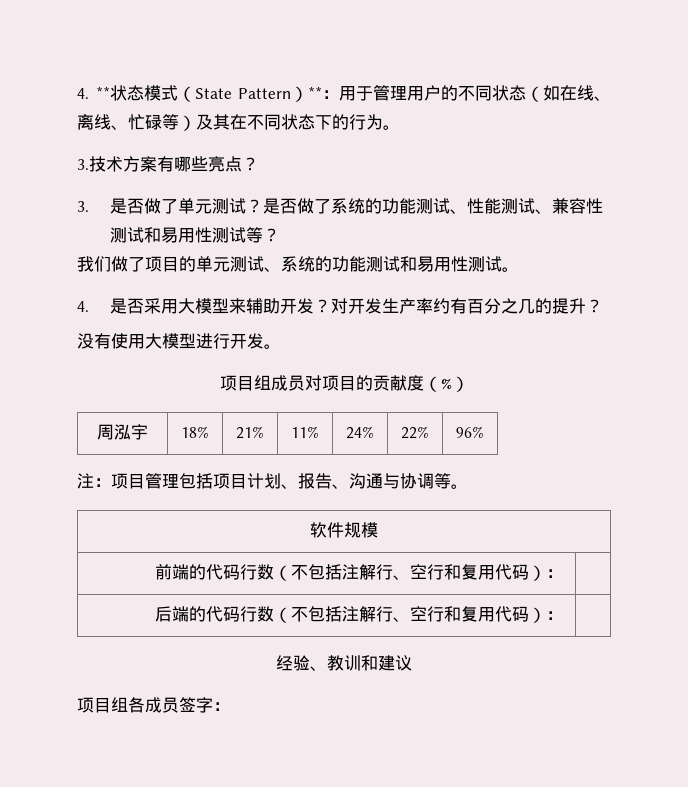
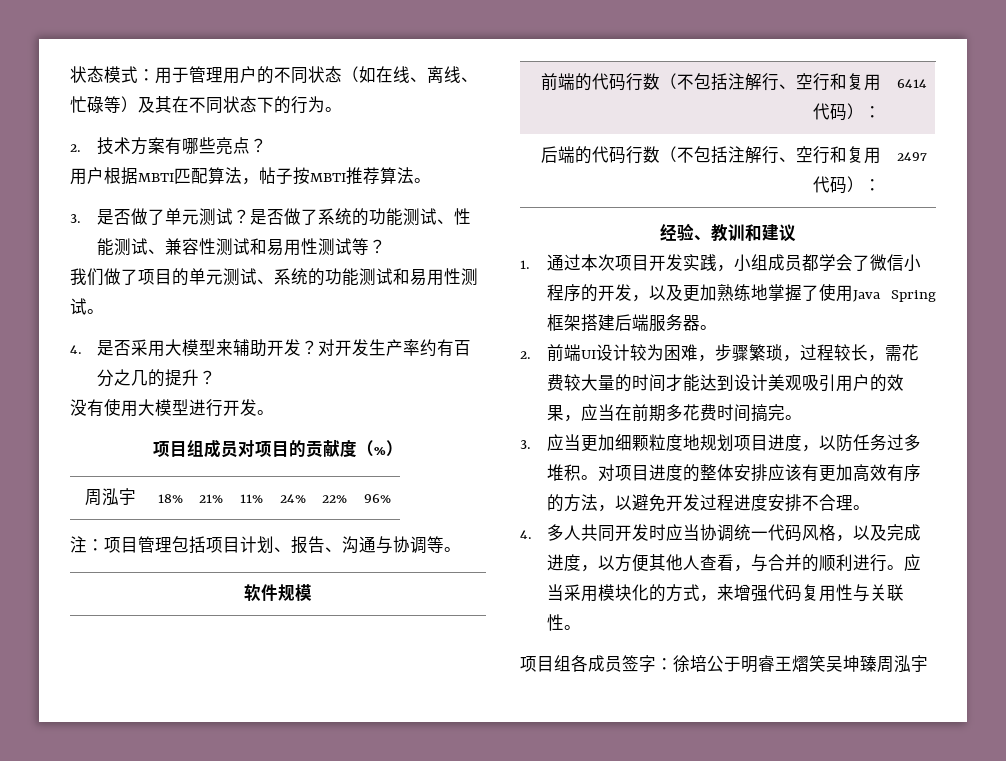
[77,85,323,102] 4. **状态模式（State Pattern）** -> [70,66,138,83] 状态模式
[77,159,89,170] 3. -> [70,144,81,152] 2.
(259, 164) none -> [70,167,431,185] // 用户根据MBTI匹配算法，帖子按MBTI推荐算法。
(563, 573) none -> [897,79,927,88] 6414
(563, 615) none -> [897,152,927,161] 2497
(412, 663) none -> [520,254,922,272] [547,284,936,302] [547,314,718,332] [520,344,920,362] [547,374,905,392] [547,404,803,422] [520,434,922,452] [547,464,922,482] [547,494,871,512] [520,524,922,542] [547,554,922,572] [547,584,905,602] [547,614,582,631] // 1.通过本次项目开发实践，小组成员都学会了微信小程序的开发，以及更加熟练地掌握了使用Java Spring框架搭建后端服务器。 // 2.前端UI设计较为困难，步骤繁琐，过程较长，需花费较大量的时间才能达到设计美观吸引用户的效果，应当在前期多花费时间搞完。 // 3.应当更加细颗粒度地规划项目进度，以防任务过多堆积。对项目进度的整体安排应该有更加高效有序的方法，以避免开发过程进度安排不合理。 // 4.多人共同开发时应当协调统一代码风格，以及完成进度，以方便其他人查看，与合并的顺利进行。应当采用模块化的方式，来增强代码复用性与关联性。
(230, 706) none -> [673,655,928,673] 徐培公于明睿王熠笑吴坤臻周泓宇

